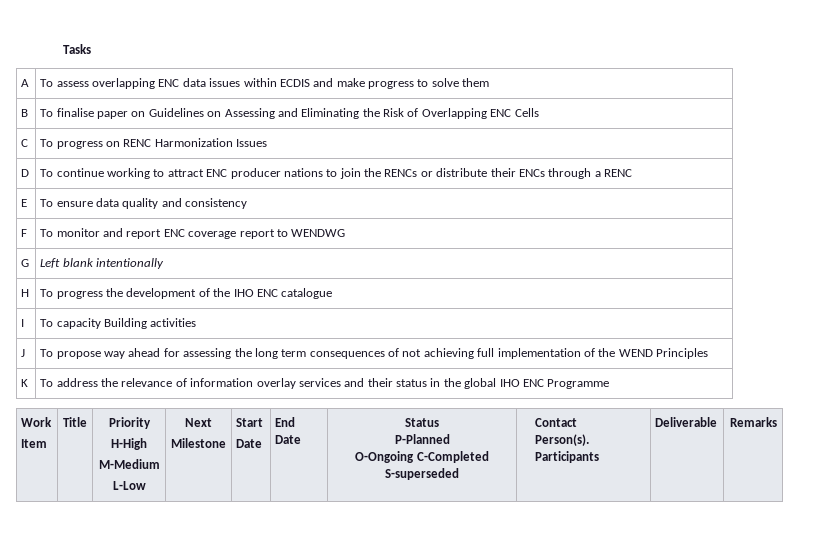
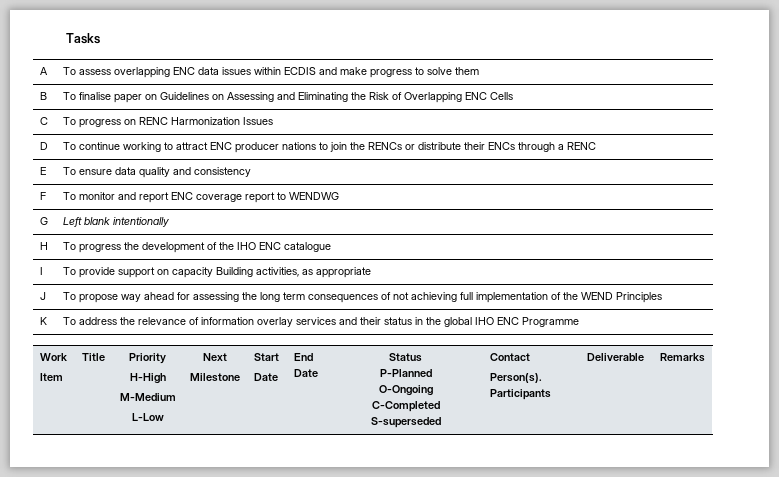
[56,318,197,329] capacity Building activities -> [78,267,371,278] provide support on capacity Building activities, as appropriate

